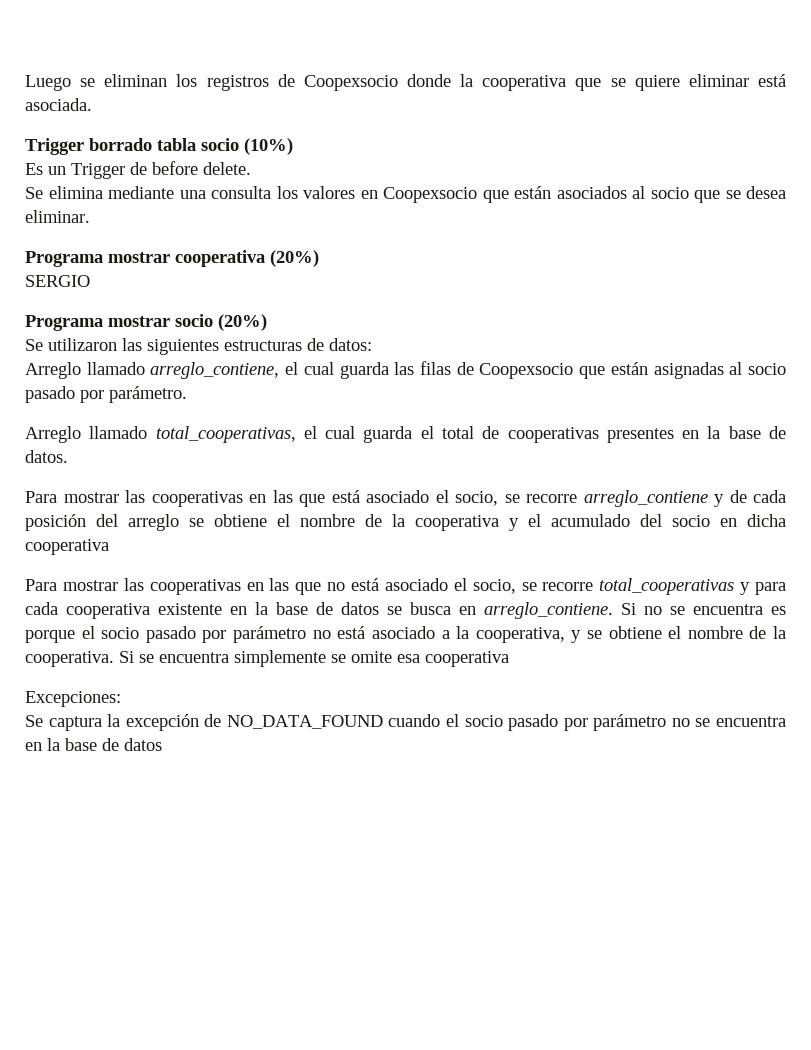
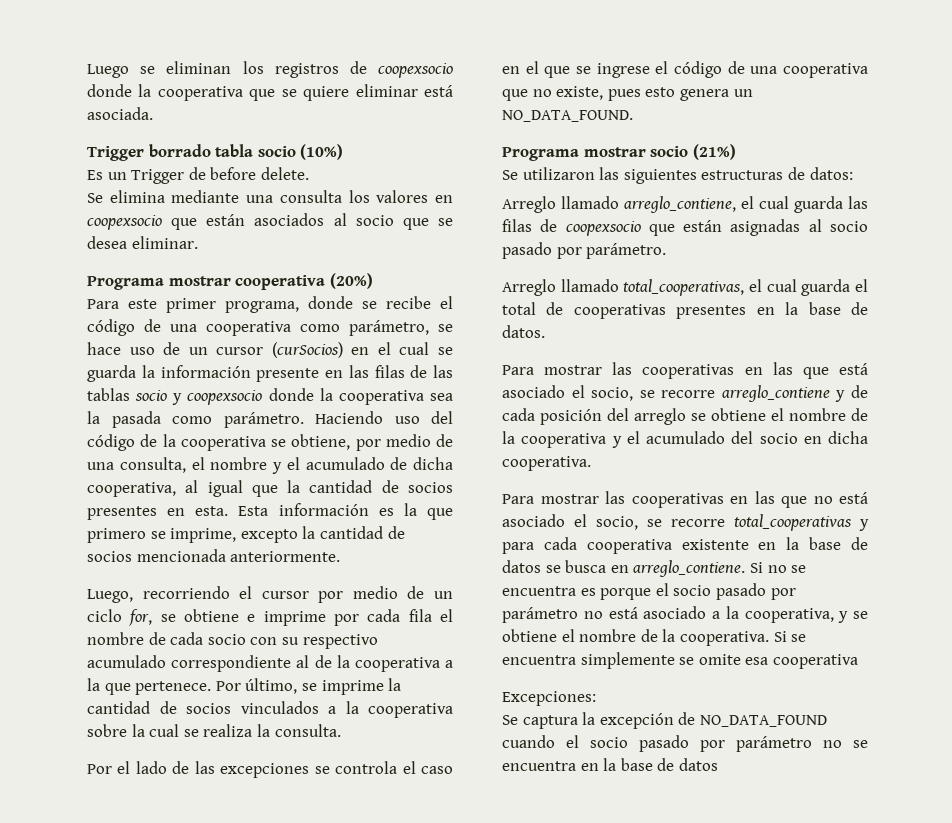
[303,75,398,91] Coopexsocio -> [378,63,453,78] coopexsocio
[383,187,477,203] Coopexsocio -> [87,215,162,230] coopexsocio
[25,275,90,287] SERGIO -> [87,296,453,313] [87,319,453,336] [87,342,453,358] [87,365,453,382] [87,388,453,405] [87,411,453,428] [87,434,453,451] [87,457,453,474] [87,480,453,497] [87,503,454,520] [87,526,405,543] [87,549,341,562] [87,586,453,603] [87,609,453,626] [87,632,378,649] [87,655,453,672] [87,678,402,695] [87,701,453,718] [87,724,341,737] [87,761,454,778] [502,61,868,78] [502,86,753,101] [502,110,633,122] Para este primer programa, donde se recibe el código de una cooperativa como parámetro, se hace uso de un cursor (curSocios) en el cual se guarda la información presente en las filas de las tablas socio y coopexsocio donde la cooperativa sea la pasada como parámetro. Haciendo uso del código de la cooperativa se obtiene, por medio de una consulta, el nombre y el acumulado de dicha cooperativa, al igual que la cantidad de socios presentes en esta. Esta información es la que primero se imprime, excepto la cantidad de socios mencionada anteriormente. // Luego, recorriendo el cursor por medio de un ciclo for, se obtiene e imprime por cada fila el nombre de cada socio con su respectivo acumulado correspondiente al de la cooperativa a la que pertenece. Por último, se imprime la cantidad de socios vinculados a la cooperativa sobre la cual se realiza la consulta. // Por el lado de las excepciones se controla el caso en el que se ingrese el código de una cooperativa que no existe, pues esto genera un NO_DATA_FOUND.
[218,314,267,331] (20%) -> [692,144,736,160] (21%)
[479,363,574,379] Coopexsocio -> [565,221,641,236] coopexsocio
[25,539,109,555] cooperativa -> [502,456,591,471] cooperativa.

